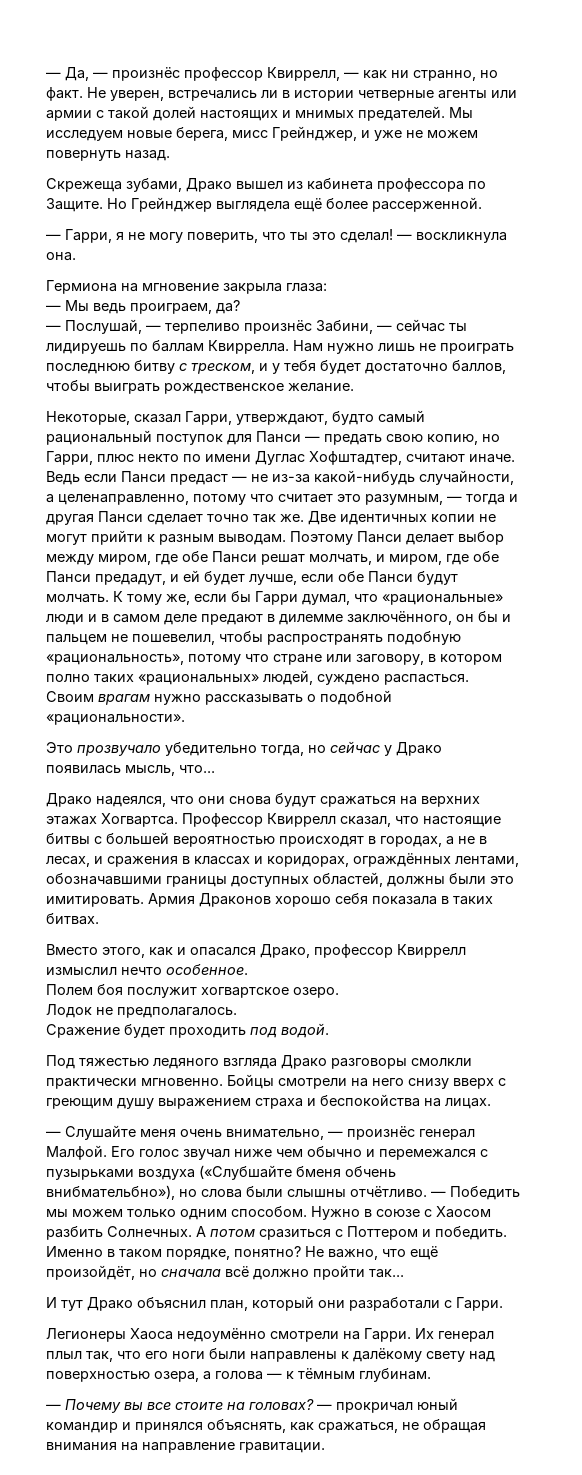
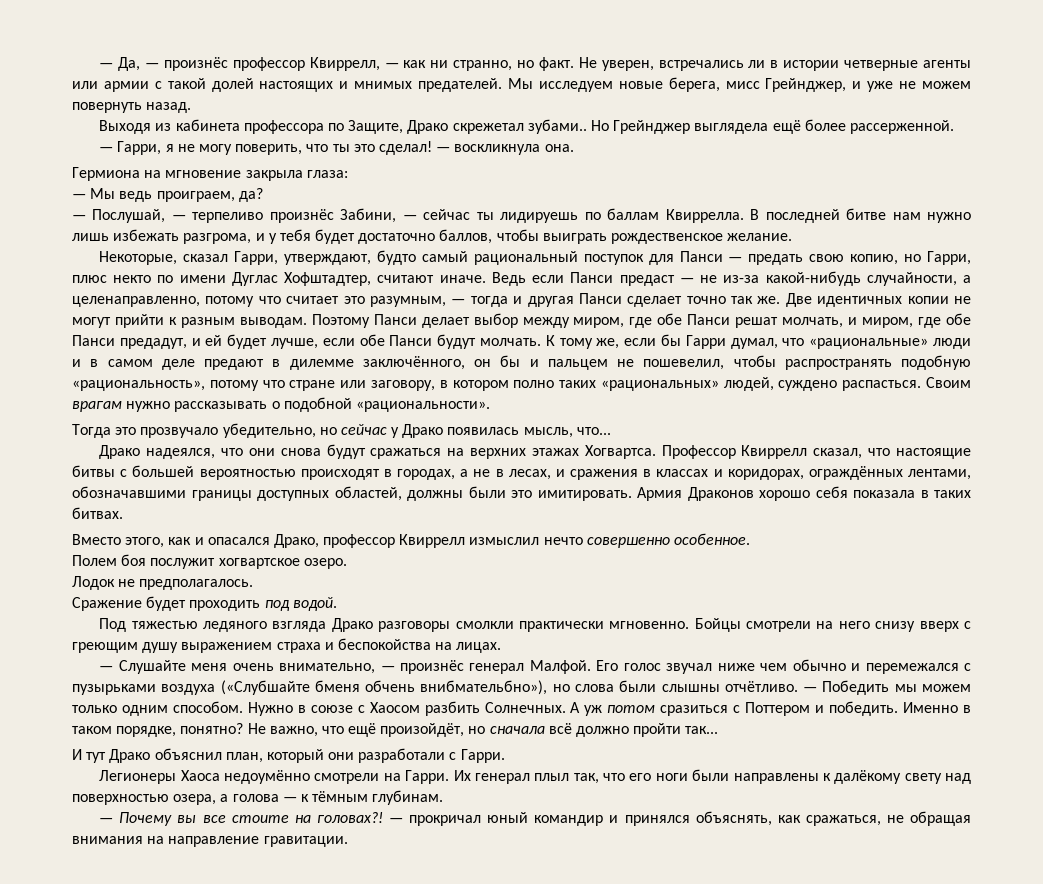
[46,178,486,192] [46,198,103,212] Скрежеща зубами, Драко вышел из кабинета профессора по Защите. -> [99,119,587,134] Выходя из кабинета профессора по Защите, Драко скрежетал зубами..
[293,340,514,354] [46,360,255,374] Нам нужно лишь не проиграть последнюю битву с треском, -> [750,208,972,223] [72,229,252,244] В последней битве нам нужно лишь избежать разгрома,
[46,742,304,756] Это прозвучало убедительно тогда, -> [72,423,316,438] Тогда это прозвучало убедительно,
(162, 971) none -> [586,537,670,548] совершенно
(206, 1231) none -> [584,705,603,716] уж
[249,1399,314,1410] головах? -> [316,812,383,823] головах?!

